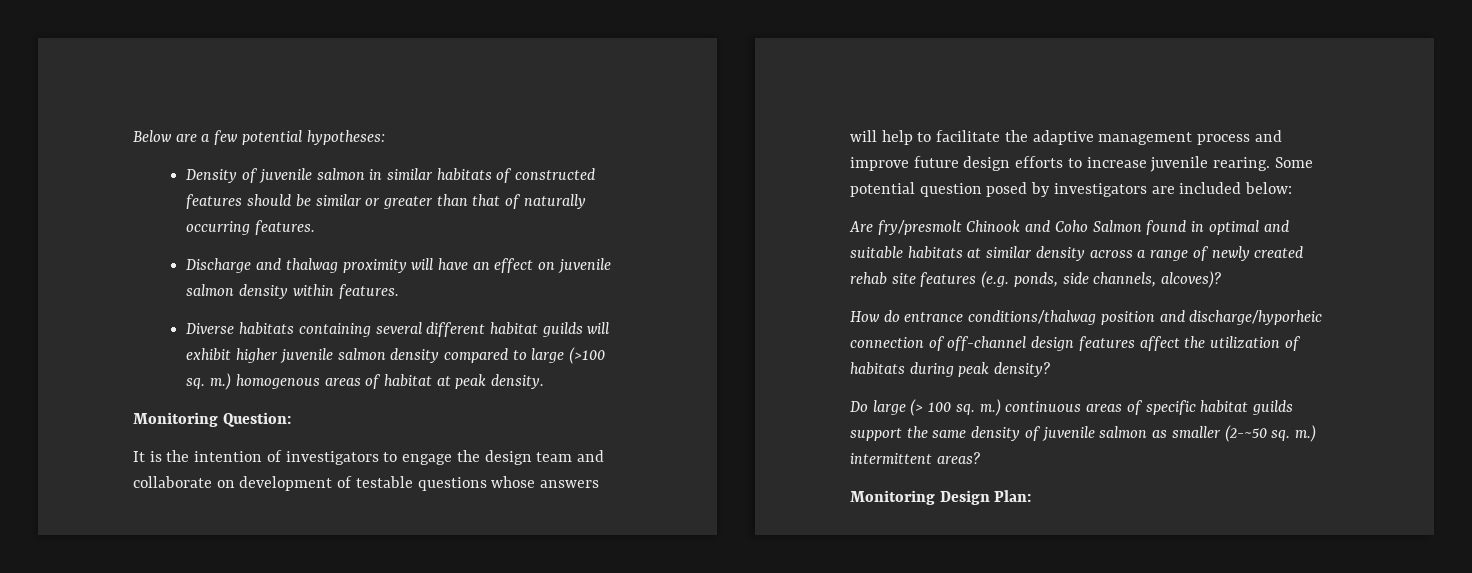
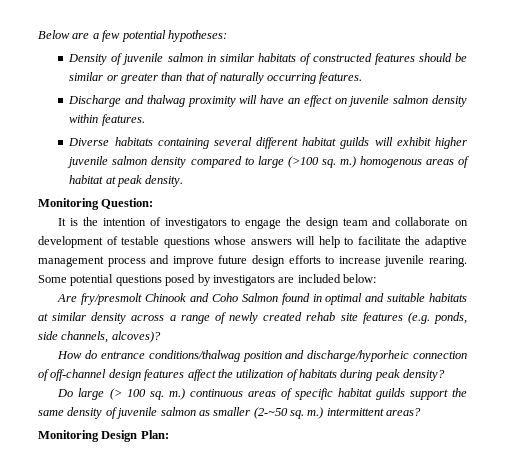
[919,183,982,197] question -> [115,275,162,286] questions

